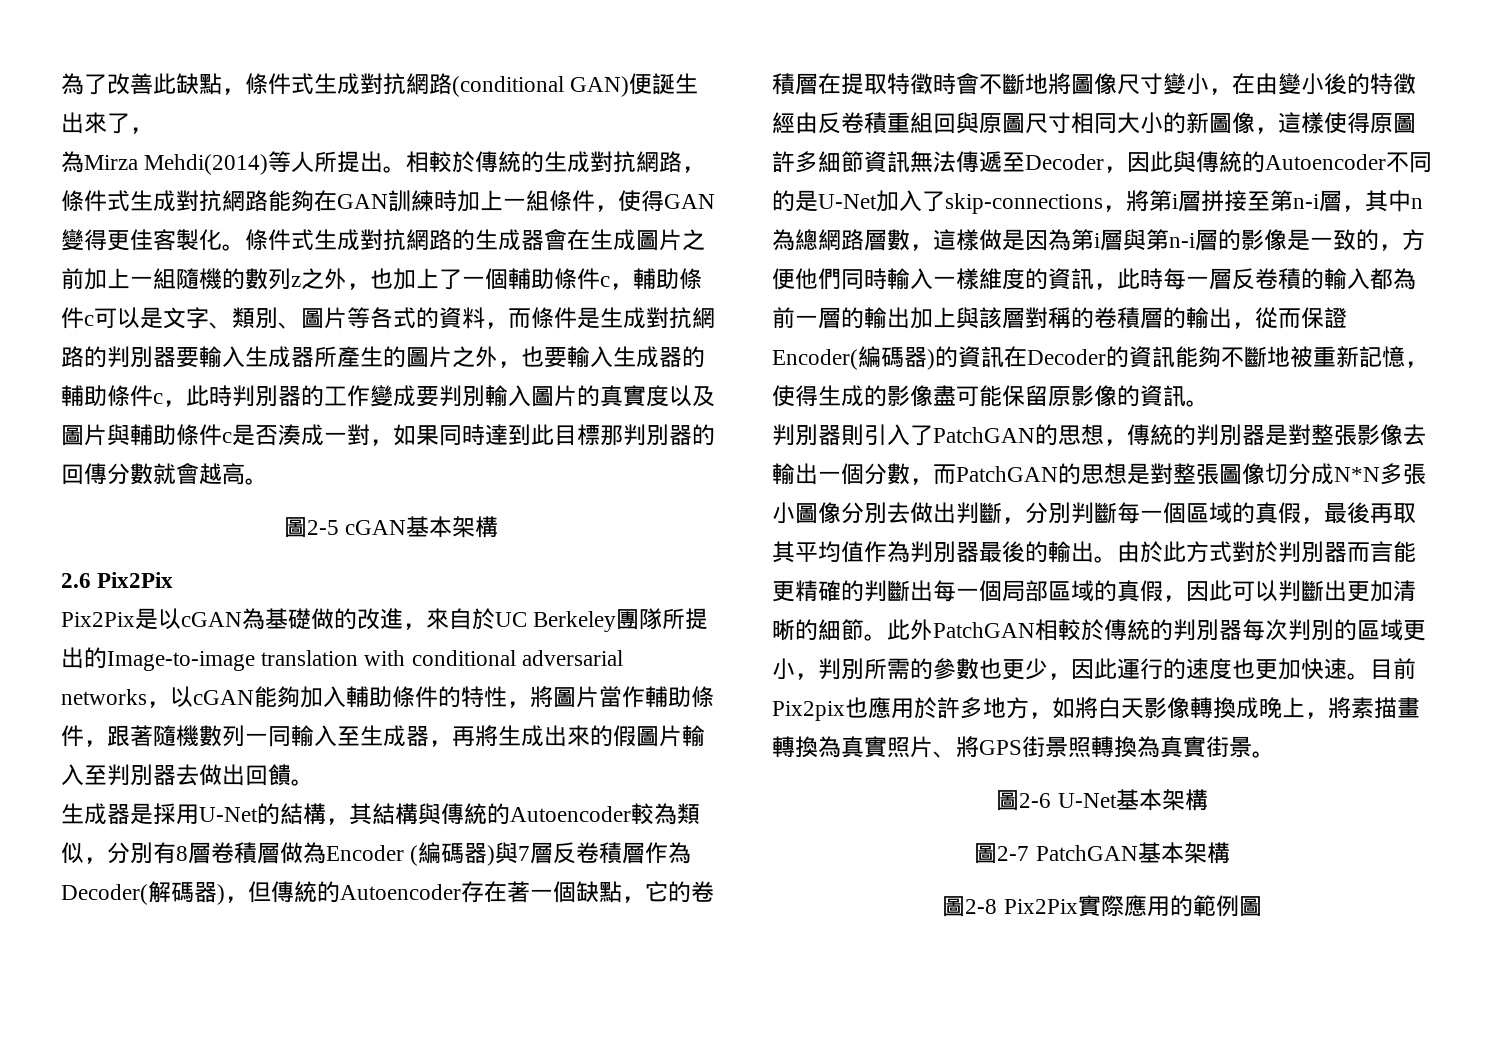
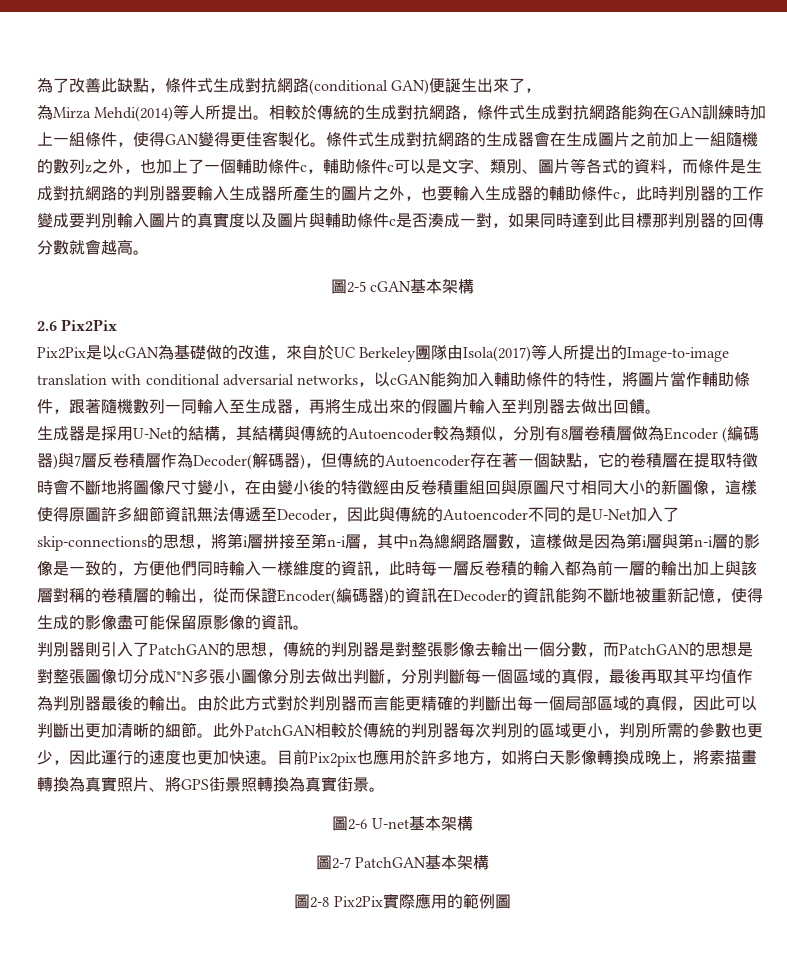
(663, 619) none -> [447,344,564,362] 由Isola(2017)等人
(1103, 203) none -> [147,534,195,549] 的思想
[1057,793,1117,808] U-Net -> [371,818,409,829] U-net

